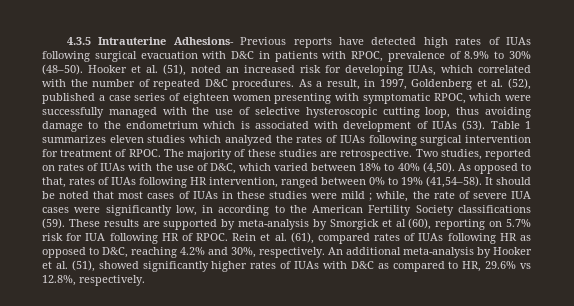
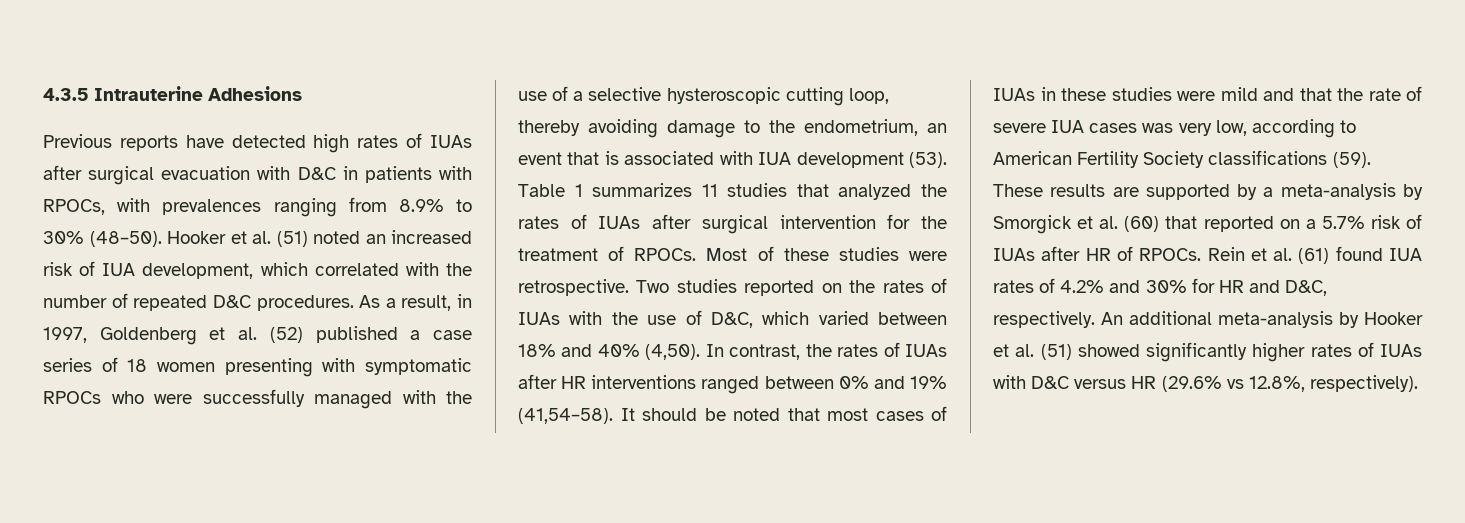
[173,37,234,45] Adhesions- -> [208,86,303,101] Adhesions //
[42,51,90,62] following -> [43,165,82,180] after
[351,51,461,62] RPOC, prevalence of -> [43,197,387,217] RPOCs, with prevalences ranging from
[163,64,186,76] (51), -> [276,231,308,247] (51)
[325,65,436,76] for developing IUAs, -> [79,261,254,279] of IUA development,
[508,78,532,90] (52), -> [269,327,303,343] (52)
[182,93,229,104] eighteen -> [127,359,148,372] 18
[433,93,502,104] RPOC, which -> [43,391,144,404] RPOCs who
(251, 111) none -> [573,91,584,101] a
[456,107,480,115] thus -> [518,120,580,136] thereby
[125,121,458,132] endometrium which is associated with development of IUAs -> [804,119,947,136] [518,151,904,168] endometrium, an event that is associated with IUA development
[109,135,222,143] eleven studies which -> [701,183,829,197] 11 studies that
[368,135,417,146] following -> [652,214,692,229] after
(58, 153) none -> [921,216,947,229] the
[128,149,233,160] RPOC. The majority -> [634,248,748,261] RPOCs. Most
[320,151,338,157] are -> [908,251,947,261] were
[440,149,531,160] [42,165,55,171] studies, reported on -> [676,279,876,296] studies reported on the
[384,163,395,171] to -> [561,344,593,357] and
[457,163,531,174] [42,177,278,188] As opposed to that, rates of IUAs following HR intervention, -> [705,342,947,360] [518,374,697,389] In contrast, the rates of IUAs after HR interventions
[388,177,398,185] to -> [873,376,905,389] and
[369,191,409,202] ; while, -> [1263,88,1332,101] and that
[74,205,214,216] were significantly low, in -> [1142,120,1247,136] was very low,
[289,205,307,213] the -> (1356, 126) none
(236, 224) none -> [1263,187,1274,197] a
[395,218,531,230] [42,233,158,244] al (60), reporting on 5.7% risk for IUA following -> [1099,214,1422,232] [993,246,1081,261] al. (60) that reported on a 5.7% risk of IUAs after
[196,233,229,241] RPOC. -> [1139,248,1202,261] RPOCs.
[290,232,532,244] [42,247,256,258] (61), compared rates of IUAs following HR as opposed to D&C, reaching 4.2% and 30%, -> [1298,246,1422,264] [993,278,1328,296] (61) found IUA rates of 4.2% and 30% for HR and D&C,
[71,260,95,272] (51), -> [1040,344,1072,360] (51)
[377,261,517,272] as compared to HR, 29.6% -> [1074,376,1222,392] versus HR (29.6%
[79,275,145,286] respectively. -> [1309,375,1418,392] respectively).

